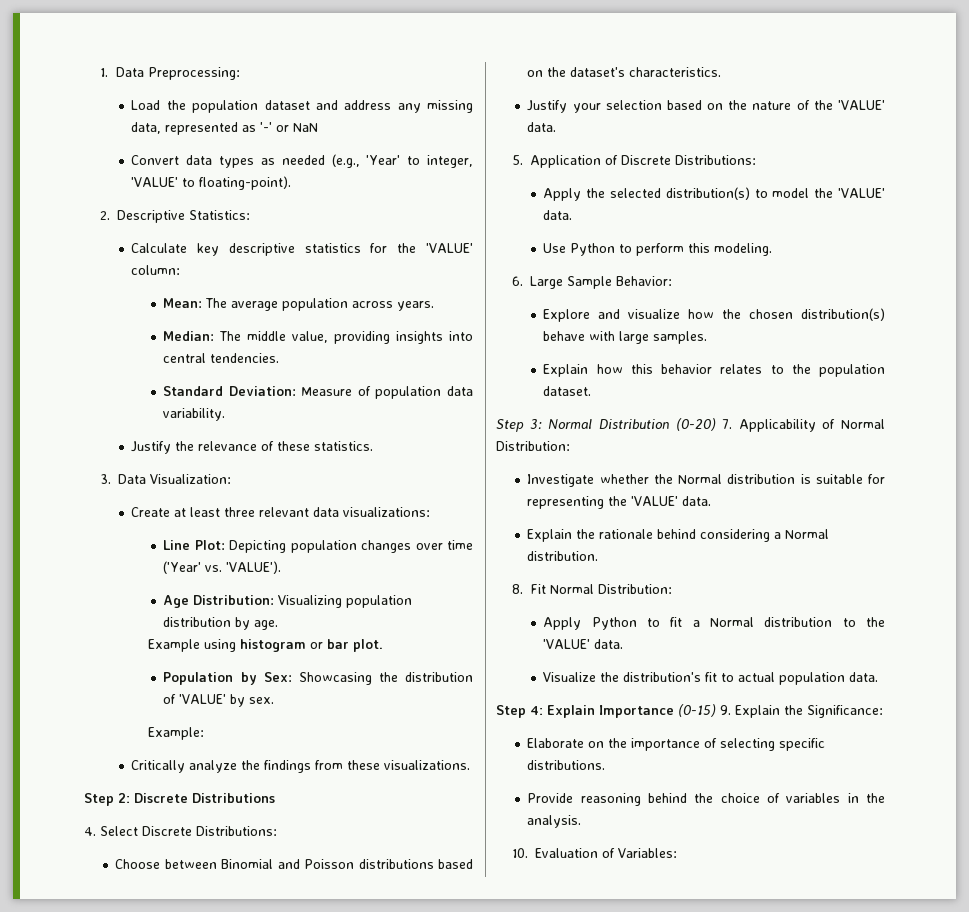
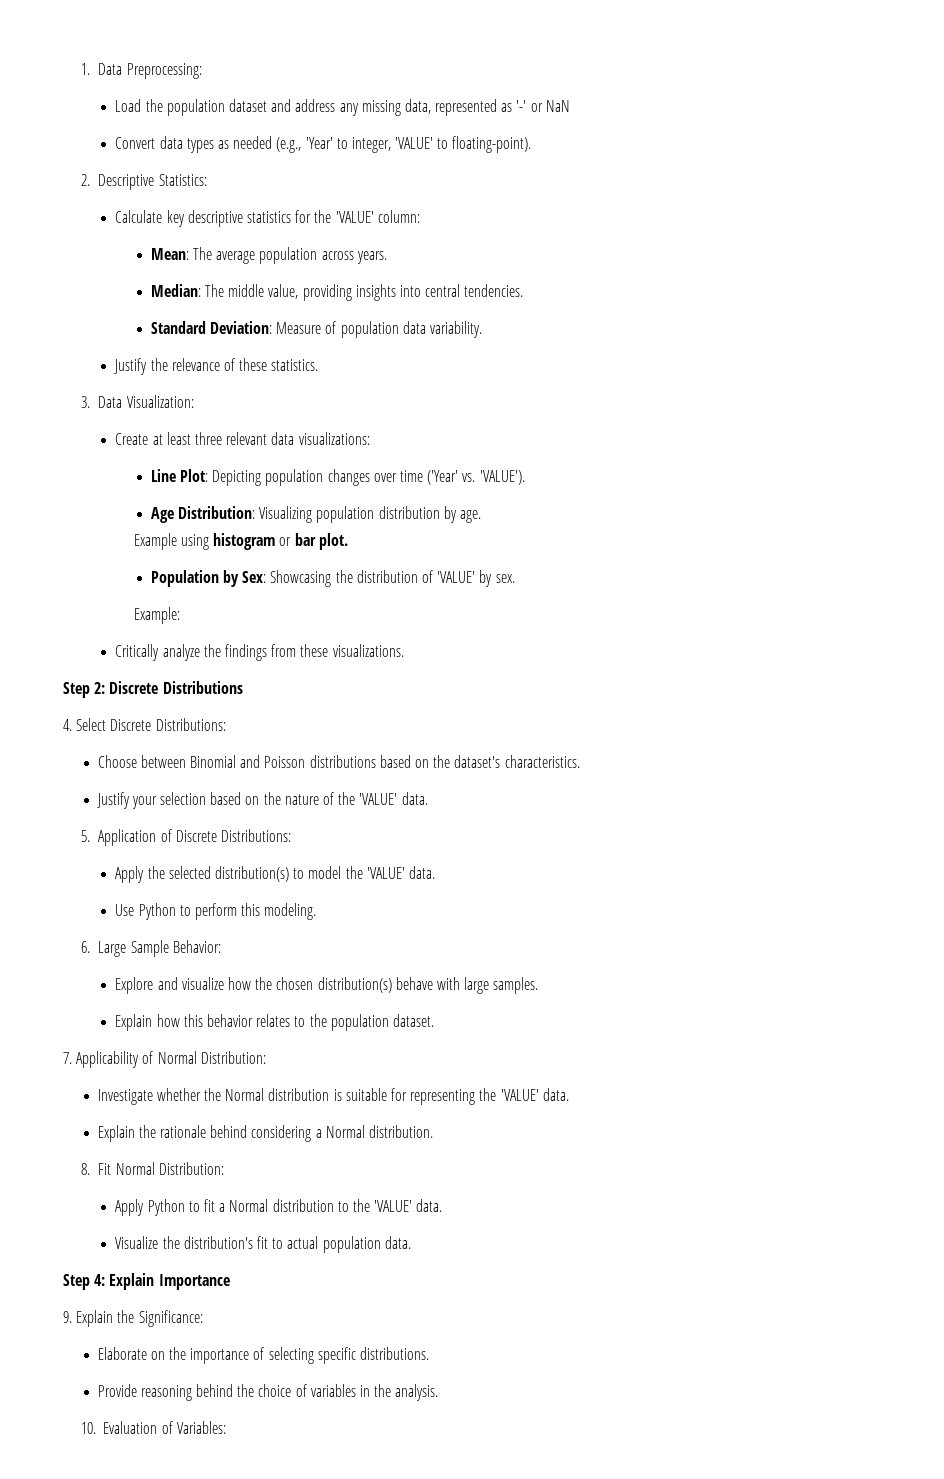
[496,418,716,432] Step 3: Normal Distribution (0-20) -> (434, 1020) none
[678,704,716,717] (0-15) -> (230, 1282) //

